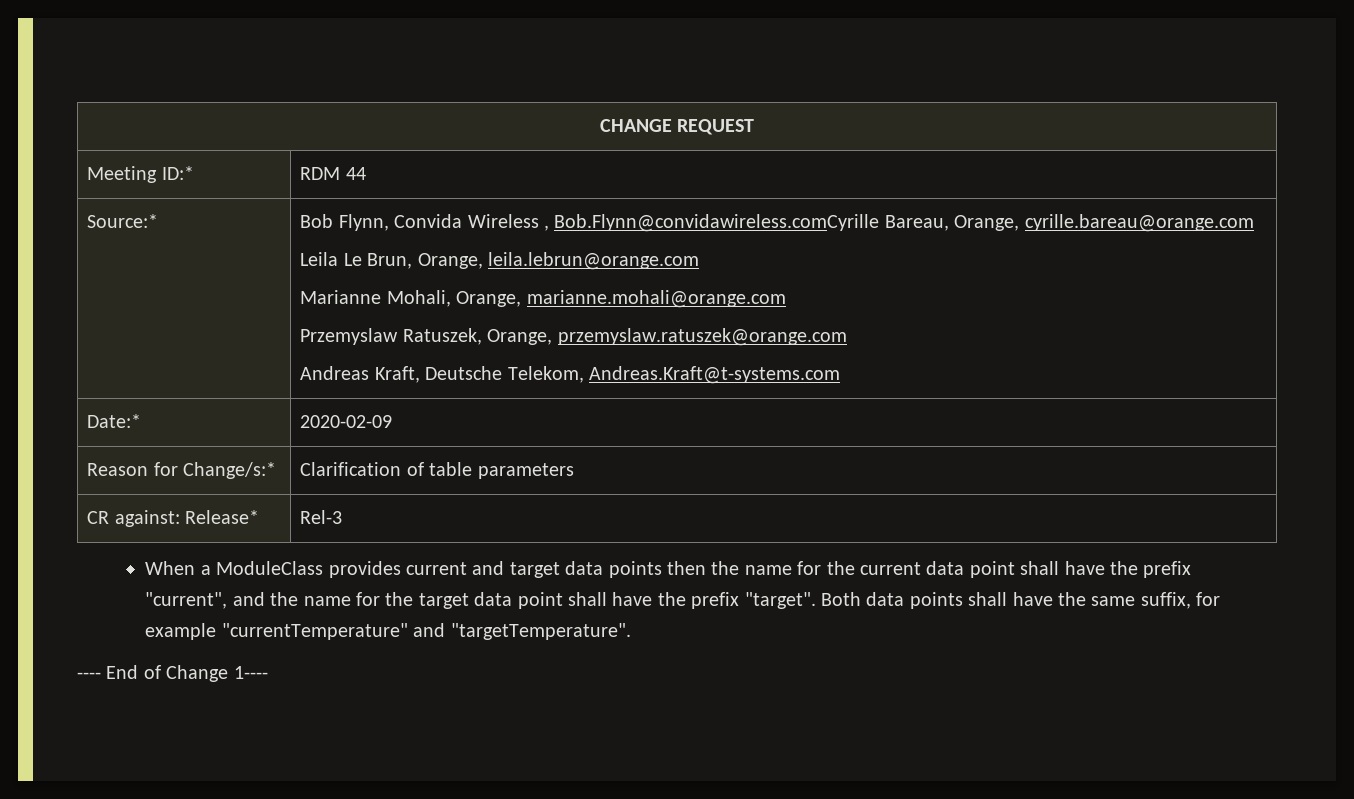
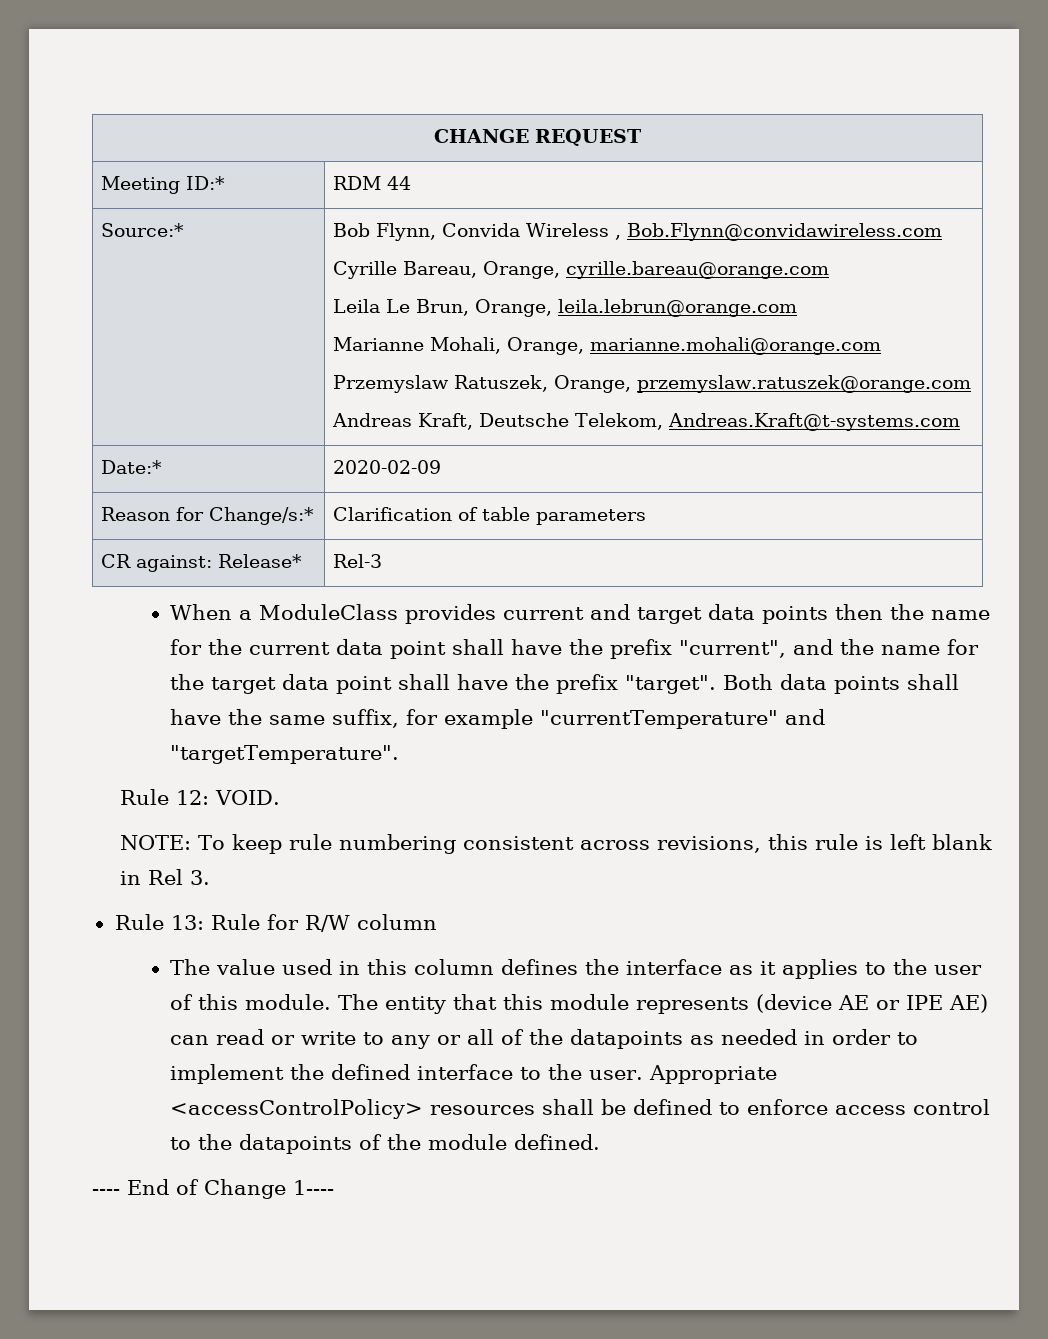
[554,214,880,232] Bob.Flynn@convidawireless.comCyrille -> [626,223,942,241] [332,261,397,279] Bob.Flynn@convidawireless.com // Cyrille
(631, 631) none -> [119,789,280,805] [119,834,992,854] [119,869,210,885] [114,914,437,932] [170,959,983,979] [170,994,989,1014] [170,1029,919,1049] [170,1064,778,1084] [170,1099,991,1119] [170,1134,601,1154] // Rule 12: VOID. // NOTE: To keep rule numbering consistent across revisions, this rule is left blank in Rel 3. // Rule 13: Rule for R/W column // The value used in this column defines the interface as it applies to the user of this module. The entity that this module represents (device AE or IPE AE) can read or write to any or all of the datapoints as needed in order to implement the defined interface to the user. Appropriate <accessControlPolicy> resources shall be defined to enforce access control to the datapoints of the module defined.

